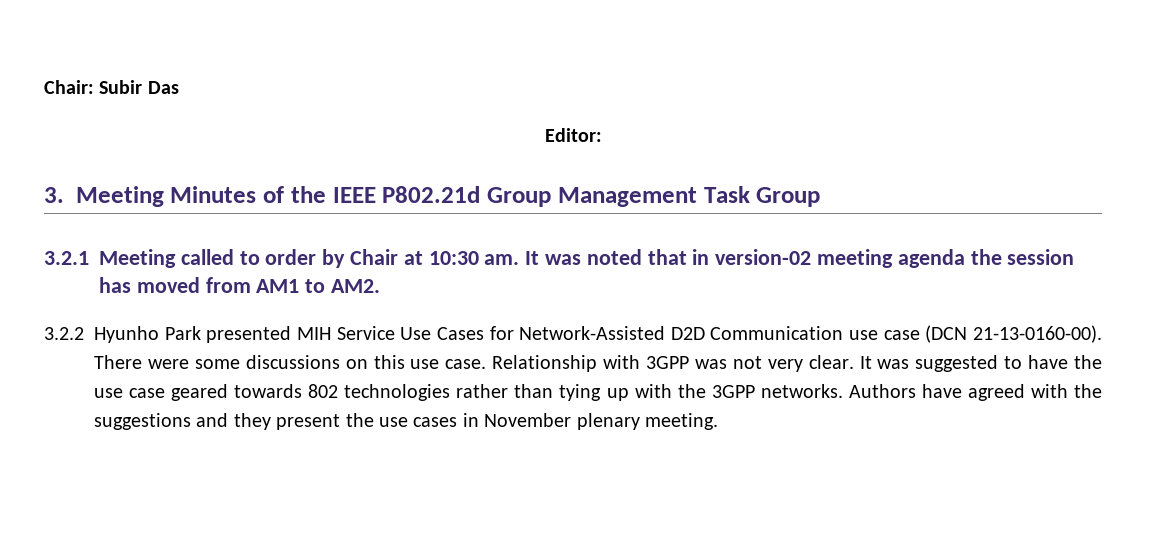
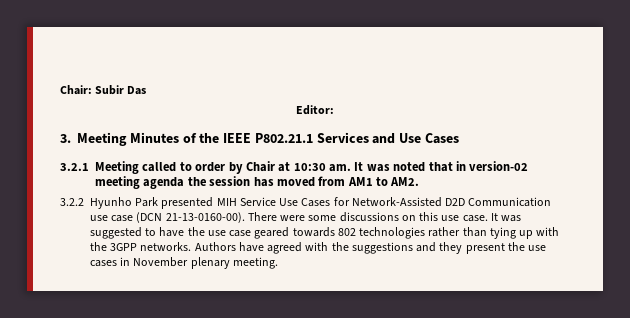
[382,186,821,207] P802.21d Group Management Task Group -> [254,132,460,144] P802.21.1 Services and Use Cases
[492,355,854,372] Relationship with 3GPP was not very clear. -> (488, 218) none

